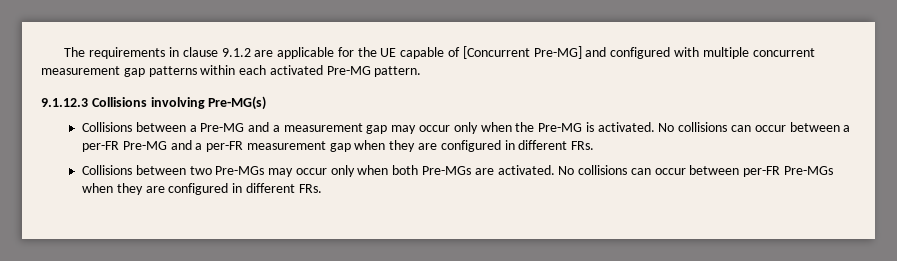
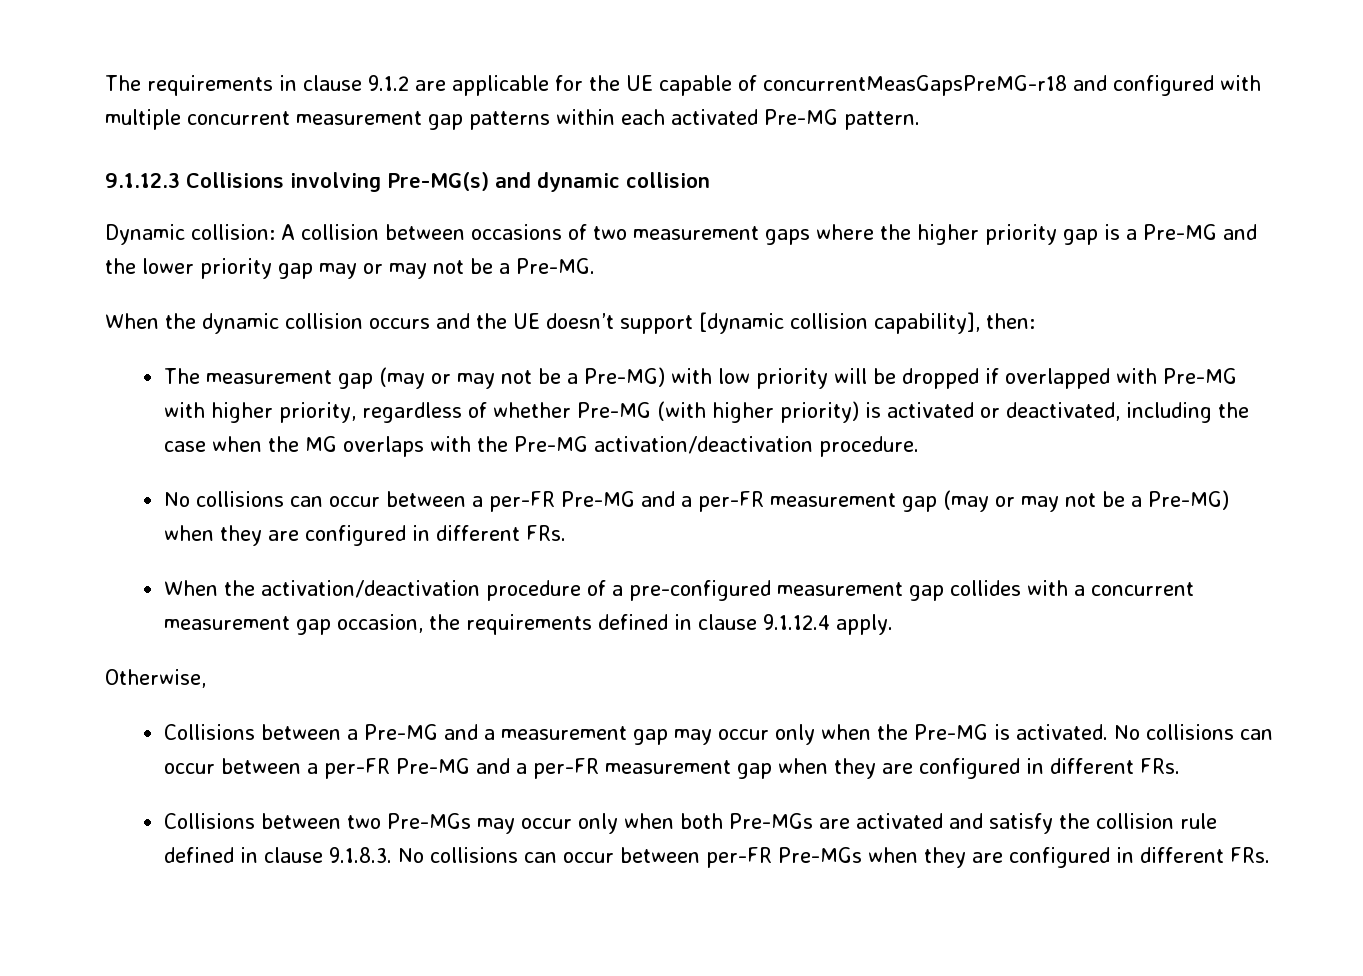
[462,46,582,59] [Concurrent Pre-MG] -> [763,75,1067,96] concurrentMeasGapsPreMG-r18
(267, 103) none -> [495,172,710,192] [105,224,1257,245] [105,258,595,279] [105,312,1035,334] [163,367,1237,389] [163,401,1249,423] [163,436,919,457] [163,490,1229,512] [163,525,566,546] [163,580,1194,601] [163,614,893,635] [105,669,206,688] and dynamic collision // Dynamic collision: A collision between occasions of two measurement gaps where the higher priority gap is a Pre-MG and the lower priority gap may or may not be a Pre-MG. // When the dynamic collision occurs and the UE doesn’t support [dynamic collision capability], then: // The measurement gap (may or may not be a Pre-MG) with low priority will be dropped if overlapped with Pre-MG with higher priority, regardless of whether Pre-MG (with higher priority) is activated or deactivated, including the case when the MG overlaps with the Pre-MG activation/deactivation procedure. // No collisions can occur between a per-FR Pre-MG and a per-FR measurement gap (may or may not be a Pre-MG) when they are configured in different FRs. // When the activation/deactivation procedure of a pre-configured measurement gap collides with a concurrent measurement gap occasion, the requirements defined in clause 9.1.12.4 apply. // Otherwise,
[497,165,555,175] activated. -> [855,813,1217,834] [163,847,392,863] activated and satisfy the collision rule defined in clause 9.1.8.3.

